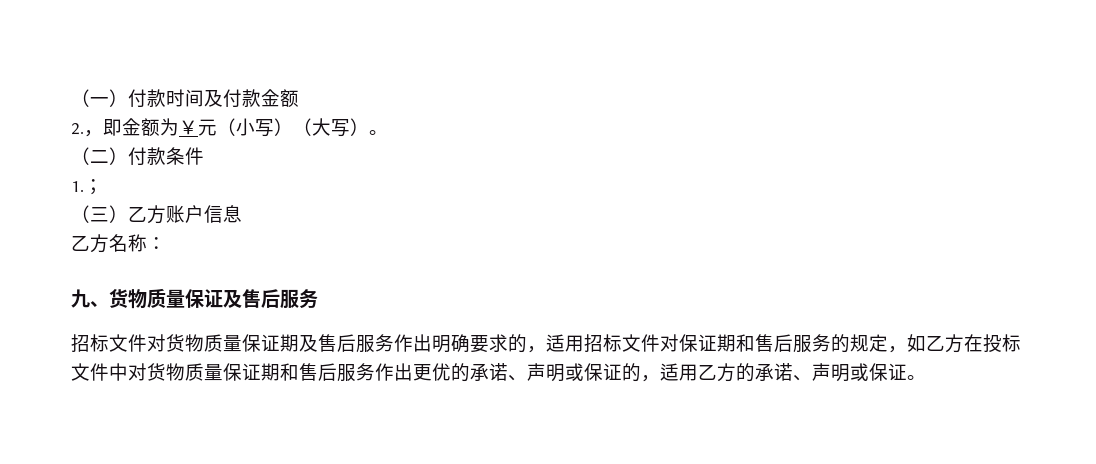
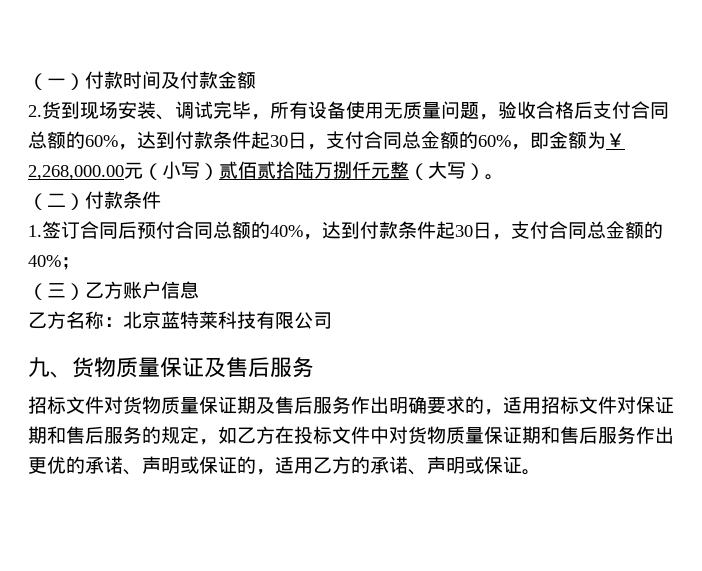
(84, 129) none -> [42,101,669,120] [28,131,511,150] 货到现场安装、调试完毕，所有设备使⽤⽆质量问题，验收合格后⽀付合同总额的60%，达到付款条件起30⽇，⽀付合同总⾦额的60%
(198, 127) none -> [28,165,124,180] 2,268,000.00
(293, 127) none -> [219,161,409,179] 贰佰贰拾陆万捌仟元整
(84, 186) none -> [42,221,663,240] [28,255,61,267] 签订合同后预付合同总额的40%，达到付款条件起30⽇，⽀付合同总⾦额的40%
(166, 243) none -> [123,311,332,329] 北京蓝特莱科技有限公司

